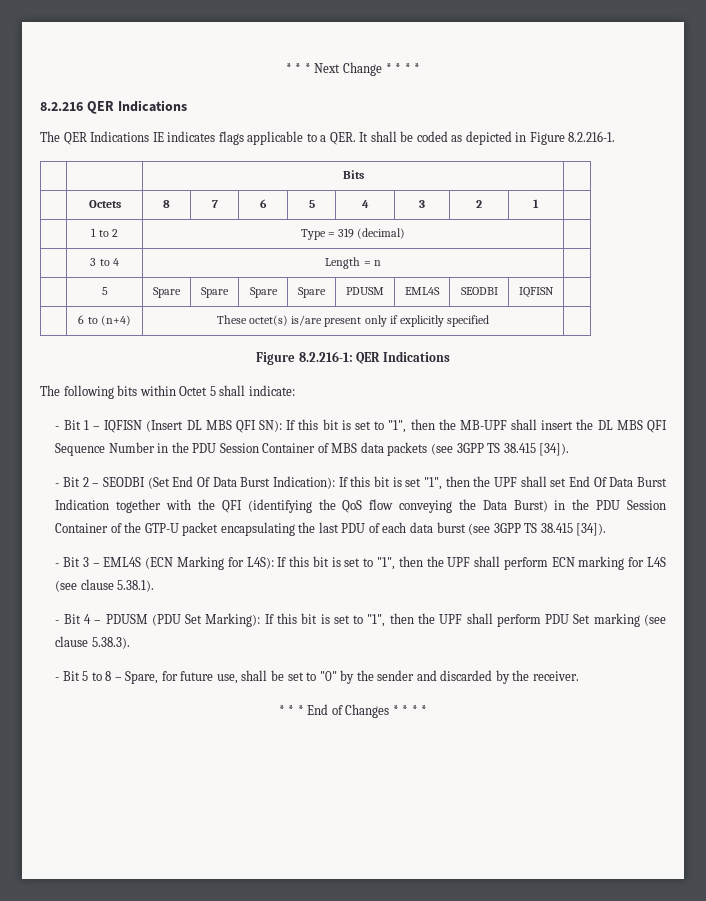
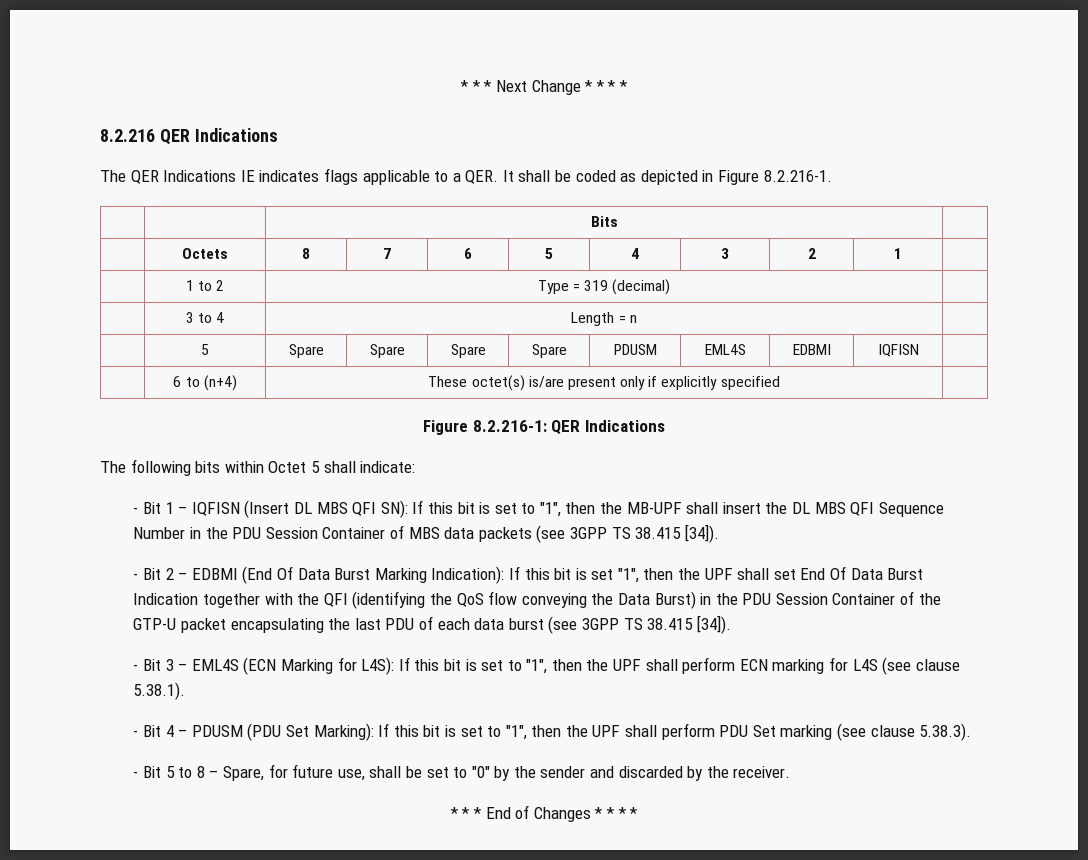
[460,287,498,295] SEODBI -> [792,344,831,355] EDBMI
[103,476,271,489] SEODBI (Set End Of Data Burst -> [191,566,427,584] EDBMI (End Of Data Burst Marking

